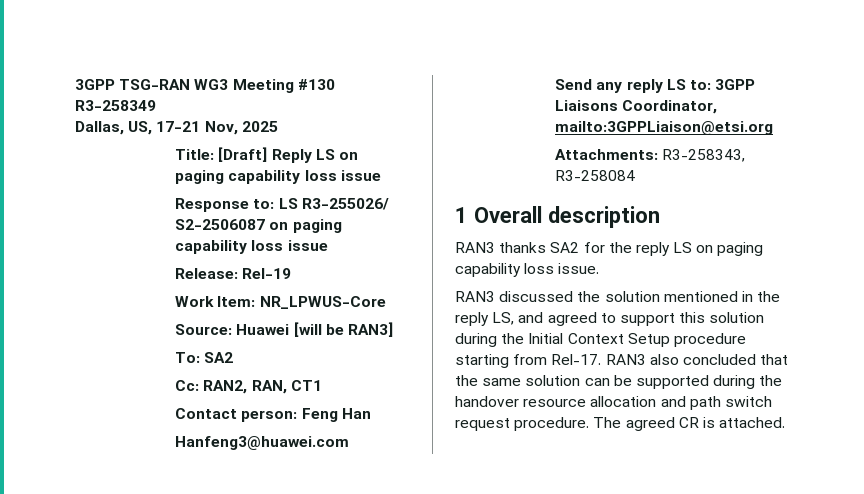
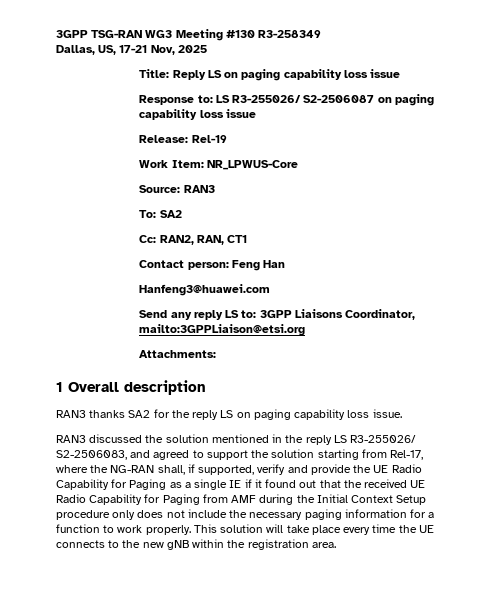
[218,147,268,162] [Draft] -> (170, 73) none
[236,322,393,337] Huawei [will be RAN3] -> [183,185,215,193] RAN3
[662,149,746,162] [555,170,636,181] R3-258343, R3-258084 -> (217, 354) none
[492,312,515,325] LS, -> [333,435,417,443] [56,450,127,460] LS R3-255026/ S2-2506083,
[679,312,765,323] this solution -> [251,449,424,460] [56,464,422,475] [56,479,426,490] [56,494,257,505] the solution starting from Rel-17, where the NG-RAN shall, if supported, verify and provide the UE Radio Capability for Paging as a single IE if it found out that the received UE Radio Capability for Paging from AMF
[455,354,789,368] [455,375,783,389] [455,396,772,410] [455,417,786,431] starting from Rel-17. RAN3 also concluded that the same solution can be supported during the handover resource allocation and path switch request procedure. The agreed CR is attached. -> [112,509,435,520] [56,524,434,535] [56,539,336,550] only does not include the necessary paging information for a function to work properly. This solution will take place every time the UE connects to the new gNB within the registration area.

